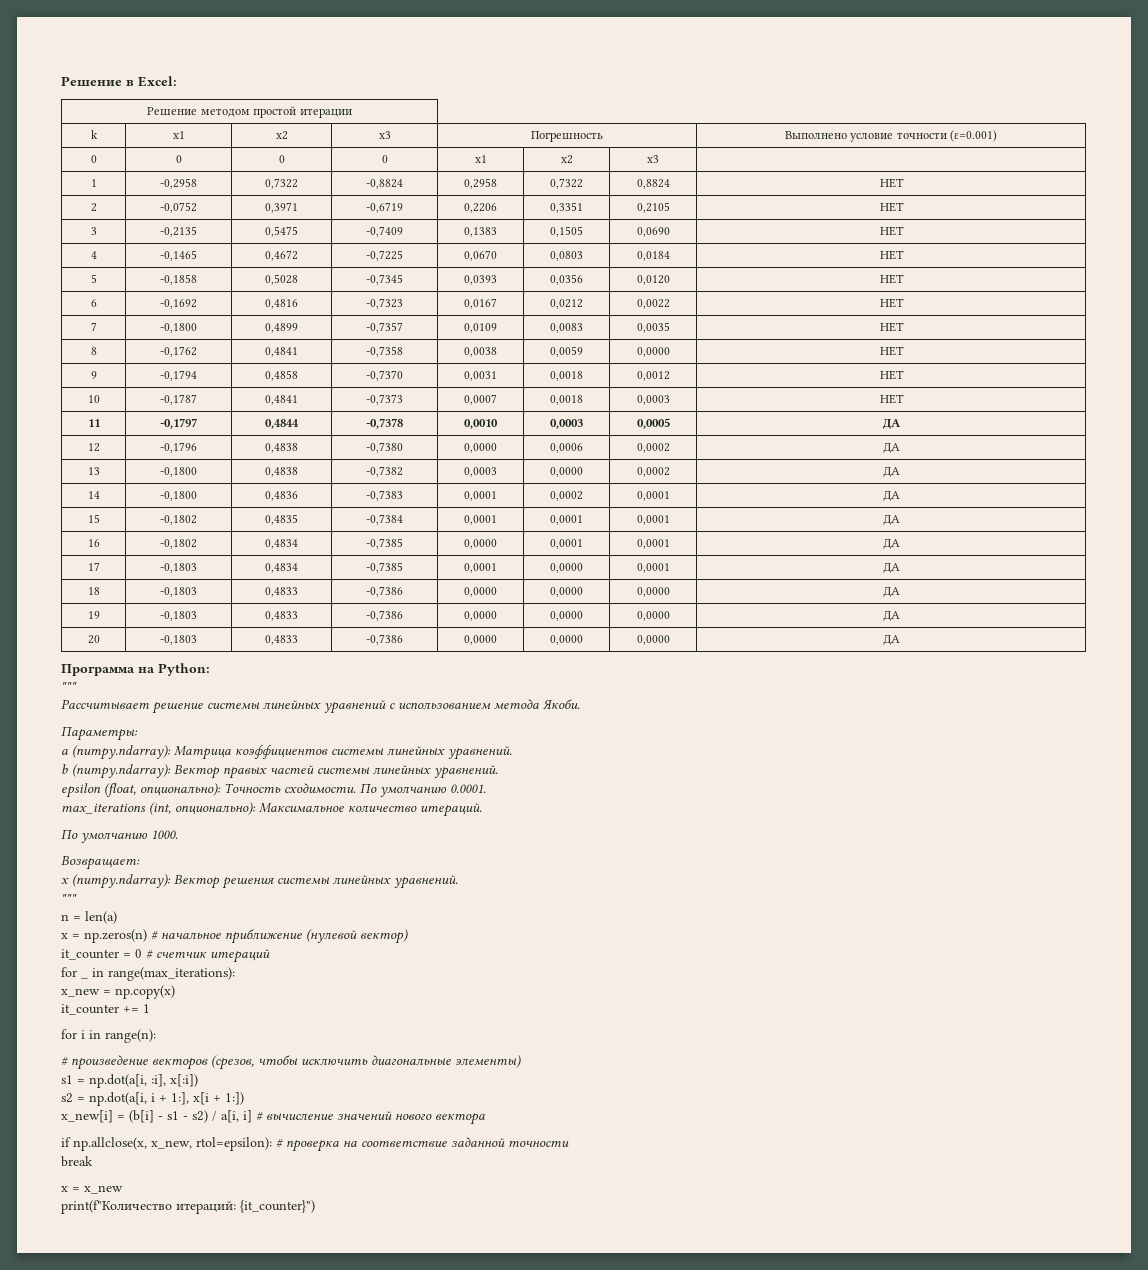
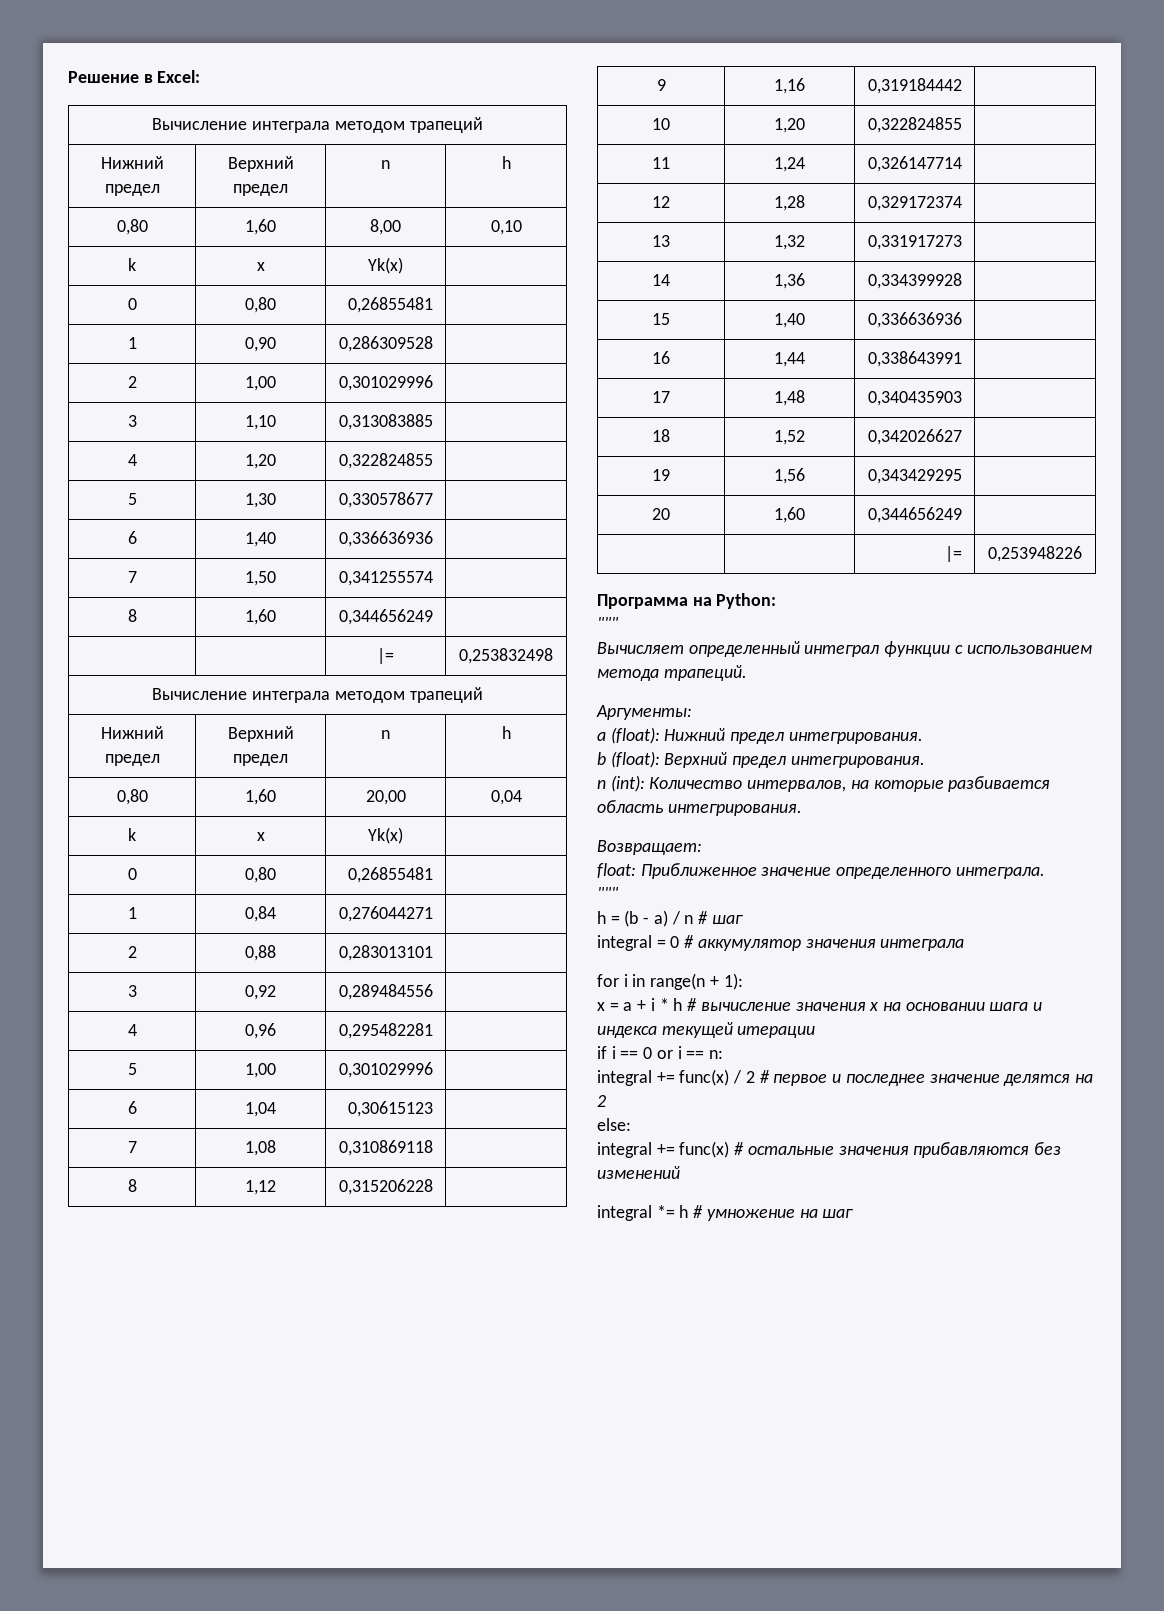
[147,106,352,118] [90,130,98,139] [172,131,185,139] [275,131,288,140] [378,131,391,139] [531,131,603,142] [784,130,998,142] [90,155,97,163] [175,155,182,163] [278,155,285,163] [381,155,388,163] [474,155,487,163] [560,155,573,164] [647,155,659,163] [90,179,97,187] [160,178,197,189] [265,178,298,189] [366,179,403,189] [464,178,497,189] [550,178,583,189] [636,179,670,189] [879,178,904,188] [90,203,97,212] [160,202,197,213] [265,202,298,213] [366,202,403,213] [464,203,497,213] [550,202,583,213] [636,202,670,213] [879,202,904,212] [90,227,97,235] [160,226,197,237] [265,226,298,237] [366,226,403,237] [464,227,497,237] [550,226,583,237] [636,227,670,237] [879,226,904,236] [90,251,97,259] [160,250,197,261] [265,250,298,261] [366,250,403,261] [464,250,497,261] [550,251,583,261] [636,251,670,261] [879,250,904,260] [90,274,97,283] [160,274,197,285] [265,274,298,285] [366,274,403,285] [464,275,497,285] [550,274,583,285] [636,275,670,285] [879,274,904,284] [90,299,97,307] [160,299,197,309] [265,299,298,309] [366,298,403,309] [464,298,497,309] [550,299,583,309] [636,299,670,309] [879,298,904,308] [90,322,97,331] [160,323,197,333] [265,323,298,333] [366,322,403,333] [464,323,497,333] [550,323,583,333] [636,322,670,333] [879,322,904,332] [90,347,97,355] [160,346,197,357] [265,347,298,357] [366,346,403,357] [464,347,497,357] [550,346,583,357] [636,347,670,357] [879,346,904,356] [90,371,97,379] [160,370,197,381] [265,370,298,381] [366,370,403,381] [464,371,497,381] [550,371,583,381] [636,371,670,381] [879,370,904,380] [87,395,100,403] [160,394,197,405] [265,395,298,405] [366,394,403,405] [464,394,497,405] [550,395,583,405] [636,395,670,405] [879,394,904,404] [87,419,100,427] [160,418,197,429] [265,419,299,429] [366,418,403,429] [464,419,498,429] [550,419,583,429] [636,418,670,429] [882,419,901,429] [87,443,100,452] [160,442,197,453] [265,443,298,453] [366,442,403,453] [464,443,497,453] [550,443,583,453] [636,443,670,453] [882,442,900,453] [87,467,100,475] [160,467,197,477] [265,467,298,477] [366,466,403,477] [464,467,497,477] [550,467,583,477] [636,467,670,477] [882,466,900,477] [87,491,100,499] [160,491,197,501] [265,491,298,501] [366,490,403,501] [464,491,497,501] [550,491,583,501] [636,491,670,501] [882,490,900,501] [87,514,100,523] [160,515,197,525] [265,514,298,525] [366,514,403,525] [464,515,497,525] [550,515,583,525] [636,515,670,525] [882,514,900,525] [87,539,100,547] [160,539,197,549] [265,539,298,549] [366,538,403,549] [464,539,497,549] [550,539,583,549] [636,539,670,549] [882,538,900,549] [87,562,100,571] [160,563,197,573] [265,563,298,573] [366,562,403,573] [464,563,497,573] [550,563,583,573] [636,563,670,573] [882,562,900,573] [87,587,100,595] [160,587,197,597] [265,587,298,597] [366,586,403,597] [464,587,497,597] [550,587,583,597] [636,587,670,597] [882,586,900,597] [87,611,100,619] [160,611,197,621] [265,611,298,621] [366,610,403,621] [464,611,497,621] [550,611,583,621] [636,611,670,621] [882,610,900,621] [87,635,100,644] [160,635,197,645] [265,635,298,645] [366,634,403,645] [464,635,497,645] [550,635,583,645] [636,635,670,645] [882,634,900,645] Решение методом простой итерации // k | x1 | x2 | x3 | Погрешность | Выполнено условие точности (ε=0.001) // 0 | 0 | 0 | 0 | x1 | x2 | x3 | // 1 | -0,2958 | 0,7322 | -0,8824 | 0,2958 | 0,7322 | 0,8824 | НЕТ // 2 | -0,0752 | 0,3971 | -0,6719 | 0,2206 | 0,3351 | 0,2105 | НЕТ // 3 | -0,2135 | 0,5475 | -0,7409 | 0,1383 | 0,1505 | 0,0690 | НЕТ // 4 | -0,1465 | 0,4672 | -0,7225 | 0,0670 | 0,0803 | 0,0184 | НЕТ // 5 | -0,1858 | 0,5028 | -0,7345 | 0,0393 | 0,0356 | 0,0120 | НЕТ // 6 | -0,1692 | 0,4816 | -0,7323 | 0,0167 | 0,0212 | 0,0022 | НЕТ // 7 | -0,1800 | 0,4899 | -0,7357 | 0,0109 | 0,0083 | 0,0035 | НЕТ // 8 | -0,1762 | 0,4841 | -0,7358 | 0,0038 | 0,0059 | 0,0000 | НЕТ // 9 | -0,1794 | 0,4858 | -0,7370 | 0,0031 | 0,0018 | 0,0012 | НЕТ // 10 | -0,1787 | 0,4841 | -0,7373 | 0,0007 | 0,0018 | 0,0003 | НЕТ // 11 | -0,1797 | 0,4844 | -0,7378 | 0,0010 | 0,0003 | 0,0005 | ДА // 12 | -0,1796 | 0,4838 | -0,7380 | 0,0000 | 0,0006 | 0,0002 | ДА // 13 | -0,1800 | 0,4838 | -0,7382 | 0,0003 | 0,0000 | 0,0002 | ДА // 14 | -0,1800 | 0,4836 | -0,7383 | 0,0001 | 0,0002 | 0,0001 | ДА // 15 | -0,1802 | 0,4835 | -0,7384 | 0,0001 | 0,0001 | 0,0001 | ДА // 16 | -0,1802 | 0,4834 | -0,7385 | 0,0000 | 0,0001 | 0,0001 | ДА // 17 | -0,1803 | 0,4834 | -0,7385 | 0,0001 | 0,0000 | 0,0001 | ДА // 18 | -0,1803 | 0,4833 | -0,7386 | 0,0000 | 0,0000 | 0,0000 | ДА // 19 | -0,1803 | 0,4833 | -0,7386 | 0,0000 | 0,0000 | 0,0000 | ДА // 20 | -0,1803 | 0,4833 | -0,7386 | 0,0000 | 0,0000 | 0,0000 | ДА -> [152,117,483,133] [100,156,164,169] [104,184,160,196] [227,156,294,172] [233,184,288,196] [381,160,390,169] [501,156,511,169] [116,219,148,235] [245,219,276,235] [370,219,401,235] [490,220,522,235] [128,258,136,271] [256,262,265,271] [368,257,403,274] [127,298,137,310] [245,297,276,313] [348,297,434,313] [127,337,137,349] [245,337,276,352] [339,336,434,352] [127,376,137,388] [245,376,276,391] [339,375,434,391] [127,415,137,427] [245,415,276,430] [339,414,434,430] [127,454,137,466] [245,454,276,469] [339,453,434,469] [127,493,137,505] [245,493,276,508] [339,492,434,508] [127,531,137,544] [245,532,276,547] [339,531,434,547] [127,571,137,583] [245,571,276,586] [339,571,434,586] [127,609,137,622] [245,609,276,625] [339,609,434,625] [377,648,394,664] [459,648,553,664] [152,687,483,703] [100,726,164,739] [104,754,160,766] [227,726,294,742] [233,754,288,766] [381,730,390,739] [501,726,511,739] [116,789,148,805] [245,789,276,805] [365,790,406,805] [490,790,522,805] [128,828,136,841] [256,832,265,841] [368,827,403,844] [127,868,137,880] [245,867,276,883] [348,867,434,883] [127,907,137,919] [245,906,276,922] [339,906,434,922] [127,946,137,958] [245,945,276,961] [339,945,434,961] [127,985,137,997] [245,985,276,1000] [339,984,434,1000] [127,1024,137,1036] [245,1023,276,1039] [339,1023,434,1039] [127,1063,137,1075] [245,1063,276,1078] [339,1062,434,1078] [127,1101,137,1114] [245,1102,276,1117] [348,1101,434,1117] [127,1141,137,1153] [245,1140,276,1156] [339,1140,434,1156] [127,1179,137,1192] [245,1180,276,1195] [339,1179,434,1195] [656,79,666,91] [774,78,805,94] [868,78,963,94] [652,118,670,130] [774,118,805,133] [868,117,963,133] [652,157,670,169] [774,157,805,172] [868,156,963,172] [652,196,670,208] [774,195,805,211] [868,196,963,211] [652,235,670,247] [774,235,805,250] [868,235,963,250] [652,274,670,286] [774,273,805,289] [868,273,963,289] [652,313,670,325] [774,313,805,328] [868,312,963,328] [652,351,670,364] [774,352,805,367] [868,351,963,367] [652,391,670,403] [774,390,805,406] [868,391,963,406] [652,429,670,442] [774,430,805,445] [868,429,963,445] [652,469,670,481] [774,468,805,484] [868,469,963,484] [652,508,670,520] [774,507,805,523] [868,507,963,523] [945,546,963,562] [988,546,1082,562] Вычисление интеграла методом трапеций // Нижний предел | Верхний предел | n | h // 0,80 | 1,60 | 8,00 | 0,10 // k | x | Yk(x) | // 0 | 0,80 | 0,26855481 | // 1 | 0,90 | 0,286309528 | // 2 | 1,00 | 0,301029996 | // 3 | 1,10 | 0,313083885 | // 4 | 1,20 | 0,322824855 | // 5 | 1,30 | 0,330578677 | // 6 | 1,40 | 0,336636936 | // 7 | 1,50 | 0,341255574 | // 8 | 1,60 | 0,344656249 | // | | |= | 0,253832498 // Вычисление интеграла методом трапеций // Нижний предел | Верхний предел | n | h // 0,80 | 1,60 | 20,00 | 0,04 // k | x | Yk(x) | // 0 | 0,80 | 0,26855481 | // 1 | 0,84 | 0,276044271 | // 2 | 0,88 | 0,283013101 | // 3 | 0,92 | 0,289484556 | // 4 | 0,96 | 0,295482281 | // 5 | 1,00 | 0,301029996 | // 6 | 1,04 | 0,30615123 | // 7 | 1,08 | 0,310869118 | // 8 | 1,12 | 0,315206228 | // 9 | 1,16 | 0,319184442 | // 10 | 1,20 | 0,322824855 | // 11 | 1,24 | 0,326147714 | // 12 | 1,28 | 0,329172374 | // 13 | 1,32 | 0,331917273 | // 14 | 1,36 | 0,334399928 | // 15 | 1,40 | 0,336636936 | // 16 | 1,44 | 0,338643991 | // 17 | 1,48 | 0,340435903 | // 18 | 1,52 | 0,342026627 | // 19 | 1,56 | 0,343429295 | // 20 | 1,60 | 0,344656249 | // | | |= | 0,253948226
[61,699,386,714] Рассчитывает решение системы линейных уравнений -> [597,641,951,657] Вычисляет определенный интеграл функции
[543,699,580,709] [61,726,138,741] [61,745,512,760] [61,764,498,779] [61,783,486,798] [61,802,482,817] [61,829,178,843] [61,856,140,870] [61,874,458,889] [61,894,77,903] [61,911,117,924] [61,929,408,944] [61,949,270,963] [61,967,77,977] [81,977,88,979] [92,967,235,981] [61,985,175,999] [61,1004,150,1015] [61,1029,156,1043] [61,1055,521,1070] [61,1074,198,1088] [61,1092,244,1106] [61,1110,485,1125] [61,1137,569,1152] [61,1156,93,1167] [61,1185,123,1194] [61,1200,315,1214] Якоби. // Параметры: // a (numpy.ndarray): Матрица коэффициентов системы линейных уравнений. // b (numpy.ndarray): Вектор правых частей системы линейных уравнений. // epsilon (float, опционально): Точность сходимости. По умолчанию 0.0001. // max_iterations (int, опционально): Максимальное количество итераций. // По умолчанию 1000. // Возвращает: // x (numpy.ndarray): Вектор решения системы линейных уравнений. // """ // n = len(a) // x = np.zeros(n) # начальное приближение (нулевой вектор) // it_counter = 0 # счетчик итераций // for _ in range(max_iterations): // x_new = np.copy(x) // it_counter += 1 // for i in range(n): // # произведение векторов (срезов, чтобы исключить диагональные элементы) // s1 = np.dot(a[i, :i], x[:i]) // s2 = np.dot(a[i, i + 1:], x[i + 1:]) // x_new[i] = (b[i] - s1 - s2) / a[i, i] # вычисление значений нового вектора // if np.allclose(x, x_new, rtol=epsilon): # проверка на соответствие заданной точности // break // x = x_new // print(f"Количеcтво итераций: {it_counter}") -> [663,665,747,681] [596,705,692,720] [597,727,923,744] [597,751,925,768] [597,775,1051,792] [597,800,802,816] [597,840,702,855] [597,863,1045,879] [597,887,619,900] [597,910,743,927] [597,935,965,951] [597,973,743,990] [597,998,1043,1011] [597,1022,816,1038] [597,1046,724,1059] [597,1069,1093,1086] [597,1095,606,1107] [597,1118,631,1131] [597,1141,1062,1158] [597,1166,680,1179] [597,1205,854,1221] трапеций. // Аргументы: // a (float): Нижний предел интегрирования. // b (float): Верхний предел интегрирования. // n (int): Количество интервалов, на которые разбивается область интегрирования. // Возвращает: // float: Приближенное значение определенного интеграла. // """ // h = (b - a) / n # шаг // integral = 0 # аккумулятор значения интеграла // for i in range(n + 1): // x = a + i * h # вычисление значения x на основании шага и индекса текущей итерации // if i == 0 or i == n: // integral += func(x) / 2 # первое и последнее значение делятся на 2 // else: // integral += func(x) # остальные значения прибавляются без изменений // integral *= h # умножение на шаг

